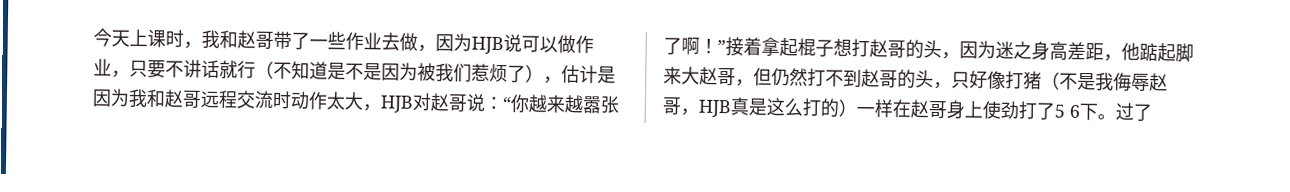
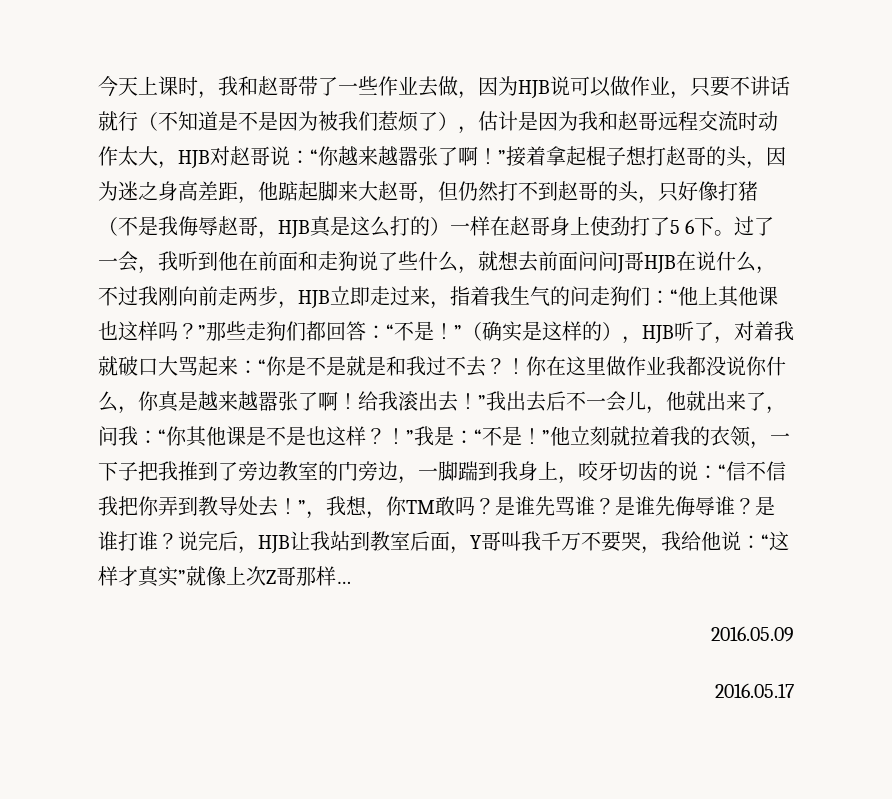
(1152, 112) none -> [98,251,776,274] [98,286,778,309] [98,321,794,344] [98,356,786,377] [98,391,786,414] [98,426,790,449] [98,461,786,484] [98,496,775,519] [98,531,789,554] [98,566,351,587] [711,626,794,642] [715,683,794,698] 一会，我听到他在前面和走狗说了些什么，就想去前面问问J哥HJB在说什么，不过我刚向前走两步，HJB立即走过来，指着我生气的问走狗们：“他上其他课也这样吗？”那些走狗们都回答：“不是！”（确实是这样的），HJB听了，对着我就破口大骂起来：“你是不是就是和我过不去？！你在这里做作业我都没说你什么，你真是越来越嚣张了啊！给我滚出去！”我出去后不一会儿，他就出来了，问我：“你其他课是不是也这样？！”我是：“不是！”他立刻就拉着我的衣领，一下子把我推到了旁边教室的门旁边，一脚踹到我身上，咬牙切齿的说：“信不信我把你弄到教导处去！”，我想，你TM敢吗？是谁先骂谁？是谁先侮辱谁？是谁打谁？说完后，HJB让我站到教室后面，Y哥叫我千万不要哭，我给他说：“这样才真实”就像上次Z哥那样… // 2016.05.09 // 2016.05.17

